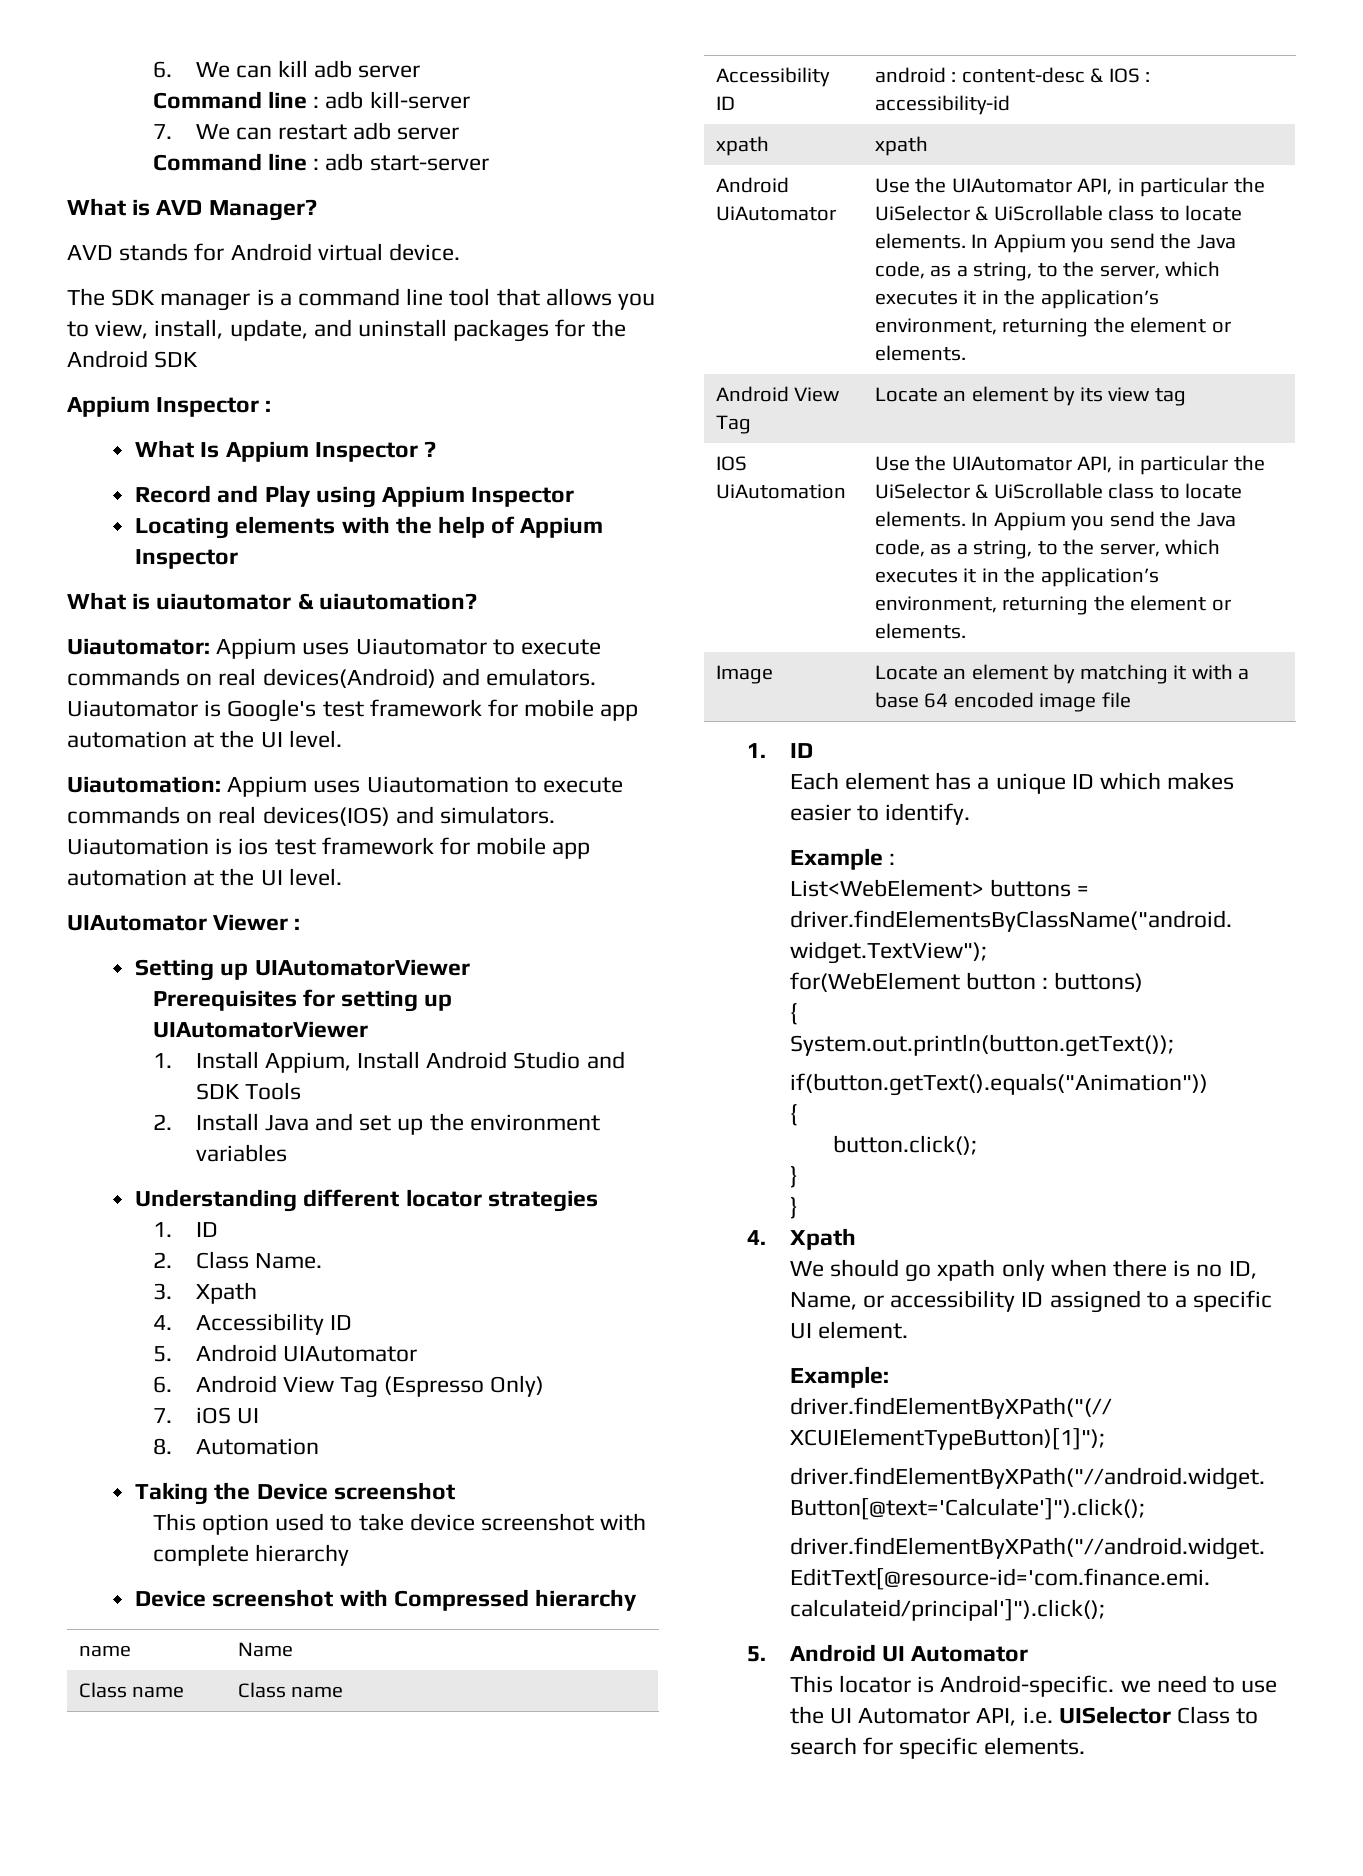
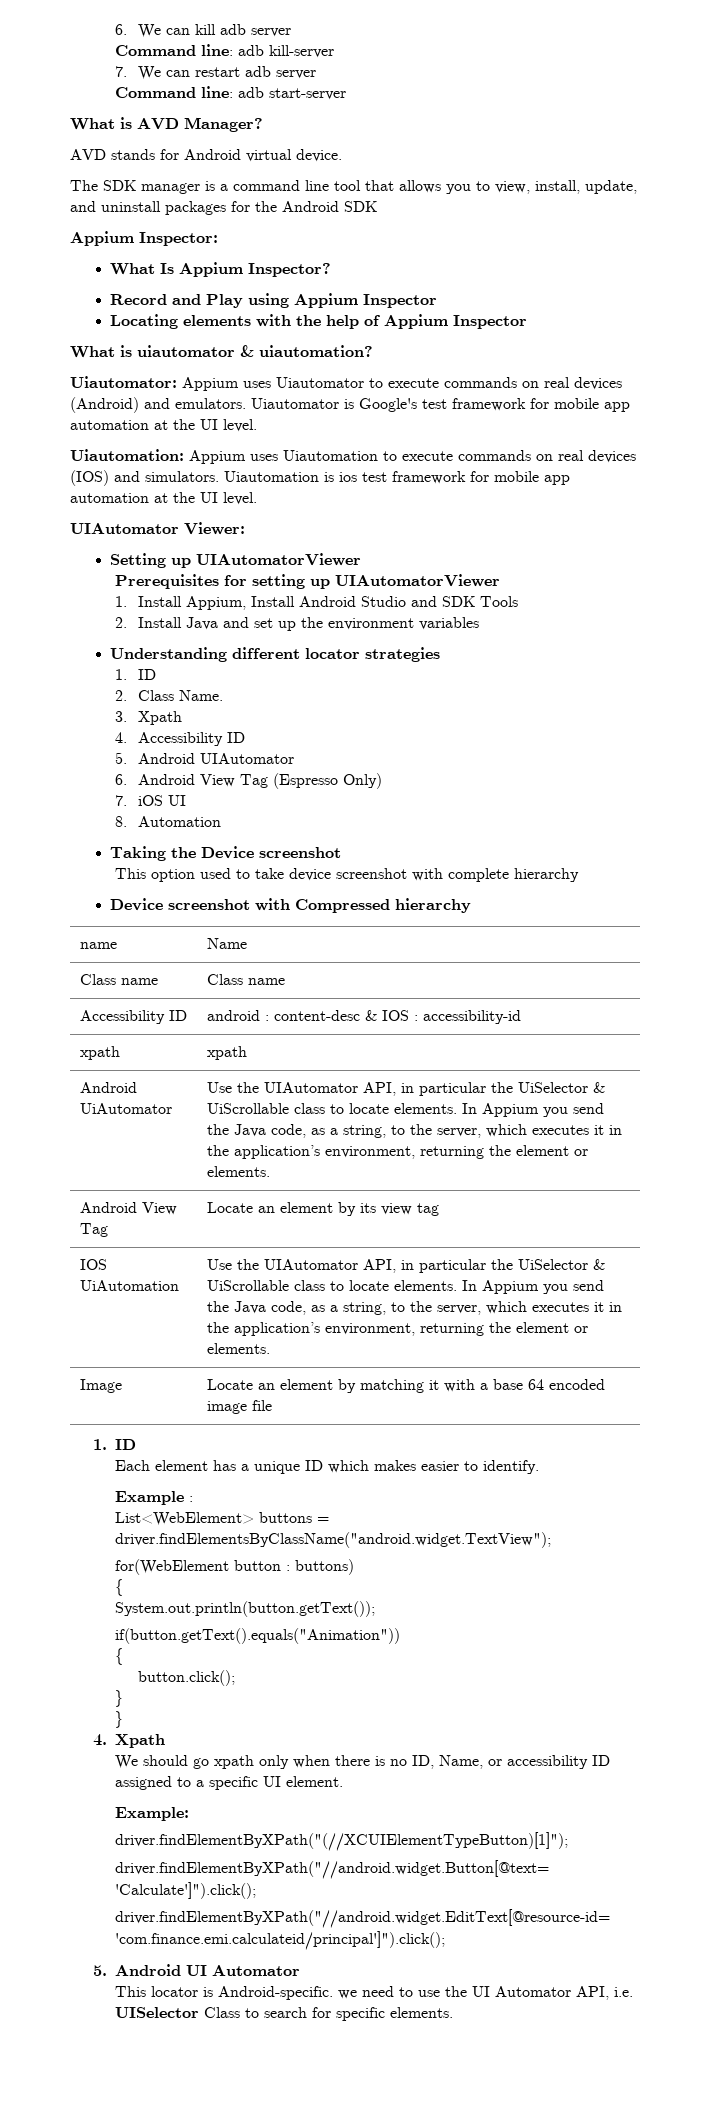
[267,91,320,109] line : -> [201,44,234,56] line:
[267,153,320,171] line : -> [201,86,234,98] line:
[156,397,272,417] Inspector : -> [139,232,218,246] Inspector:
[314,441,437,462] Inspector ? -> [248,263,332,277] Inspector?
[262,668,436,688] devices(Android) -> [574,377,622,390] [70,397,139,413] devices (Android)
[262,806,390,826] devices(IOS) -> [588,450,636,463] [70,470,109,486] devices (IOS)
[213,914,301,931] Viewer : -> [184,522,245,535] Viewer:

